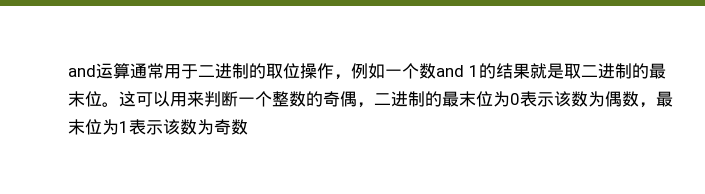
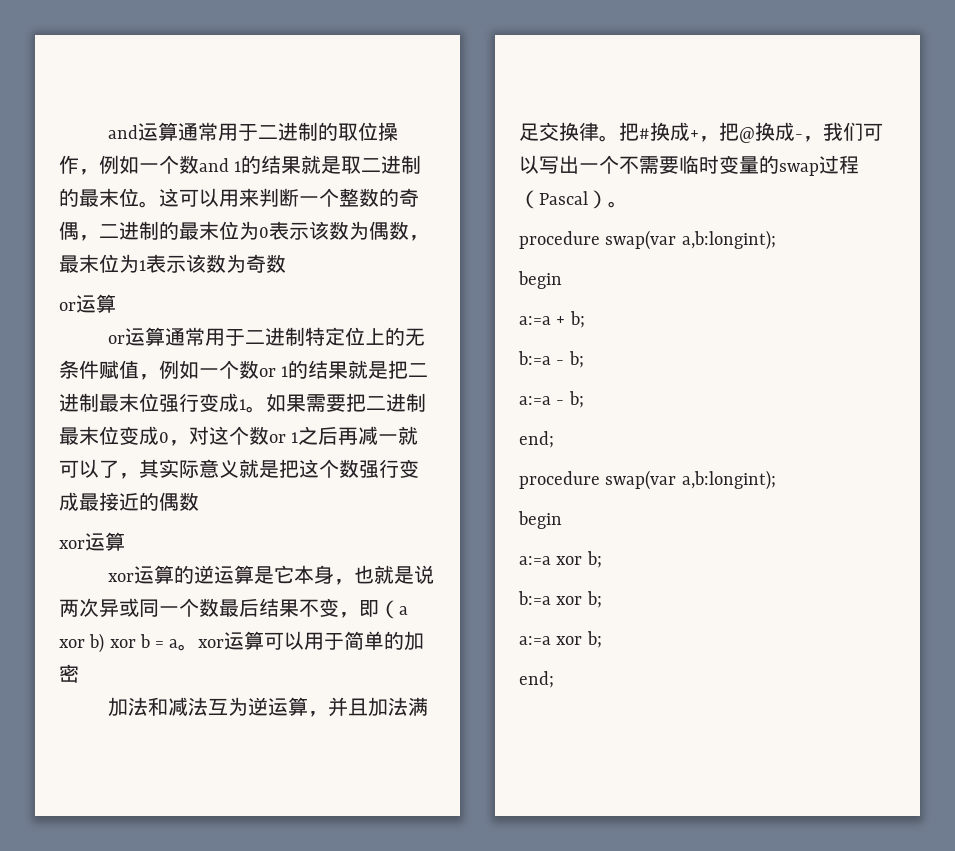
(248, 127) none -> [59,294,116,313] [107,327,425,346] [59,360,429,380] [59,393,426,413] [59,426,419,446] [59,459,419,479] [59,492,199,511] [59,532,125,551] [107,565,434,585] [59,598,408,619] [59,631,425,653] [59,664,79,683] [107,697,428,717] [519,122,883,143] [519,155,859,176] [519,190,628,209] [519,230,776,250] [518,271,562,289] [519,311,585,328] [518,351,584,368] [519,391,584,408] [519,431,554,448] [519,470,776,490] [518,511,562,529] [519,551,602,568] [518,591,602,608] [519,631,602,648] [519,671,554,688] // or运算 // or运算通常用于二进制特定位上的无条件赋值，例如一个数or 1的结果就是把二进制最末位强行变成1。如果需要把二进制最末位变成0，对这个数or 1之后再减一就可以了，其实际意义就是把这个数强行变成最接近的偶数 // xor运算 // xor运算的逆运算是它本身，也就是说两次异或同一个数最后结果不变，即（a xor b) xor b = a。xor运算可以用于简单的加密 // 加法和减法互为逆运算，并且加法满足交换律。把#换成+，把@换成-，我们可以写出一个不需要临时变量的swap过程（Pascal）。 // procedure swap(var a,b:longint); // begin // a:=a + b; // b:=a - b; // a:=a - b; // end; // procedure swap(var a,b:longint); // begin // a:=a xor b; // b:=a xor b; // a:=a xor b; // end;

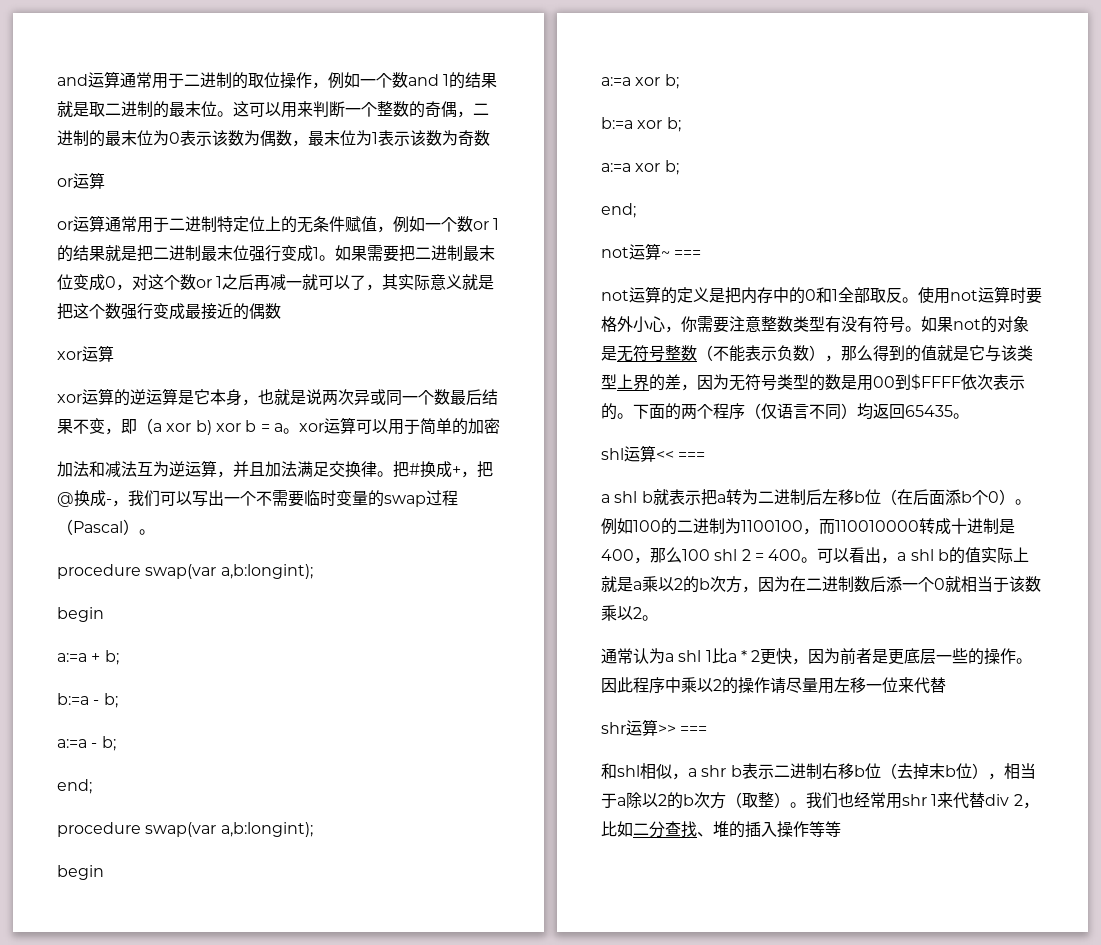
(554, 679) none -> [601,243,702,260] [601,286,1042,304] [601,316,1029,333] [601,345,1033,362] [601,374,1025,391] [601,403,969,420] [601,445,706,462] [601,489,1031,506] [601,518,1015,535] [601,547,1029,564] [601,576,1041,593] [601,605,658,621] [601,648,1033,665] [601,677,946,694] [601,719,708,736] [601,763,1036,780] [601,792,1039,809] [601,821,841,838] // not运算~ === // not运算的定义是把内存中的0和1全部取反。使用not运算时要格外小心，你需要注意整数类型有没有符号。如果not的对象是无符号整数（不能表示负数），那么得到的值就是它与该类型上界的差，因为无符号类型的数是用00到$FFFF依次表示的。下面的两个程序（仅语言不同）均返回65435。 // shl运算<< === // a shl b就表示把a转为二进制后左移b位（在后面添b个0）。例如100的二进制为1100100，而110010000转成十进制是400，那么100 shl 2 = 400。可以看出，a shl b的值实际上就是a乘以2的b次方，因为在二进制数后添一个0就相当于该数乘以2。 // 通常认为a shl 1比a * 2更快，因为前者是更底层一些的操作。因此程序中乘以2的操作请尽量用左移一位来代替 // shr运算>> === // 和shl相似，a shr b表示二进制右移b位（去掉末b位），相当于a除以2的b次方（取整）。我们也经常用shr 1来代替div 2，比如二分查找、堆的插入操作等等

